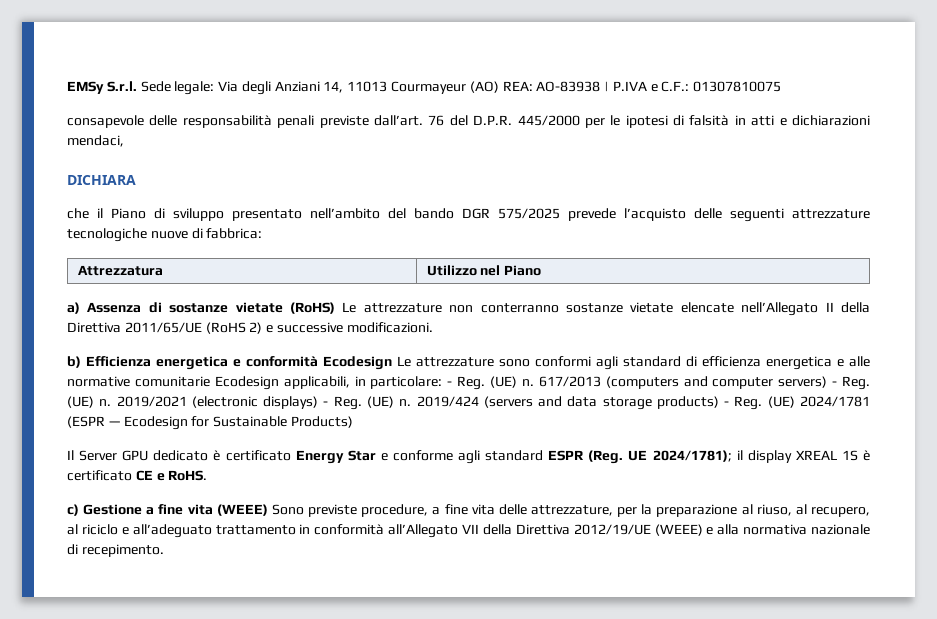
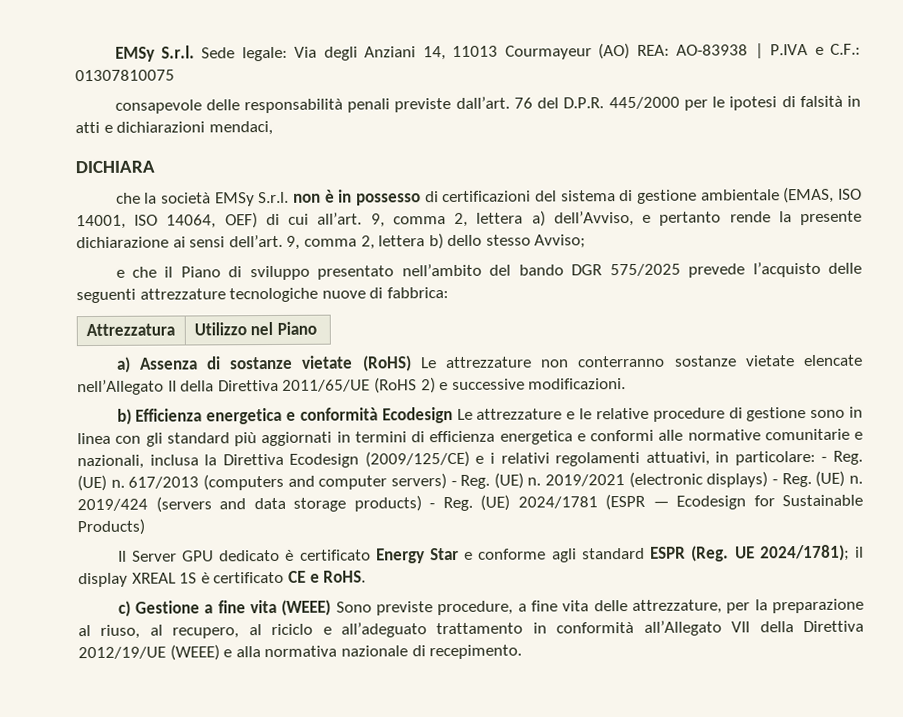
(89, 213) none -> [144,186,863,207] [76,210,863,230] [76,233,587,250] [115,266,158,278] la società EMSy S.r.l. non è in possesso di certificazioni del sistema di gestione ambientale (EMAS, ISO 14001, ISO 14064, OEF) di cui all’art. 9, comma 2, lettera a) dell’Avviso, e pertanto rende la presente dichiarazione ai sensi dell’art. 9, comma 2, lettera b) dello stesso Avviso; // e che
[499,356,681,370] sono conformi agli standard -> [566,406,864,422] [77,431,407,447] e le relative procedure di gestione sono in linea con gli standard più aggiornati in termini
(844, 363) none -> [590,429,654,442] conformi
[214,376,350,390] Ecodesign applicabili, -> [854,431,863,440] [77,450,710,470] e nazionali, inclusa la Direttiva Ecodesign (2009/125/CE) e i relativi regolamenti attuativi,

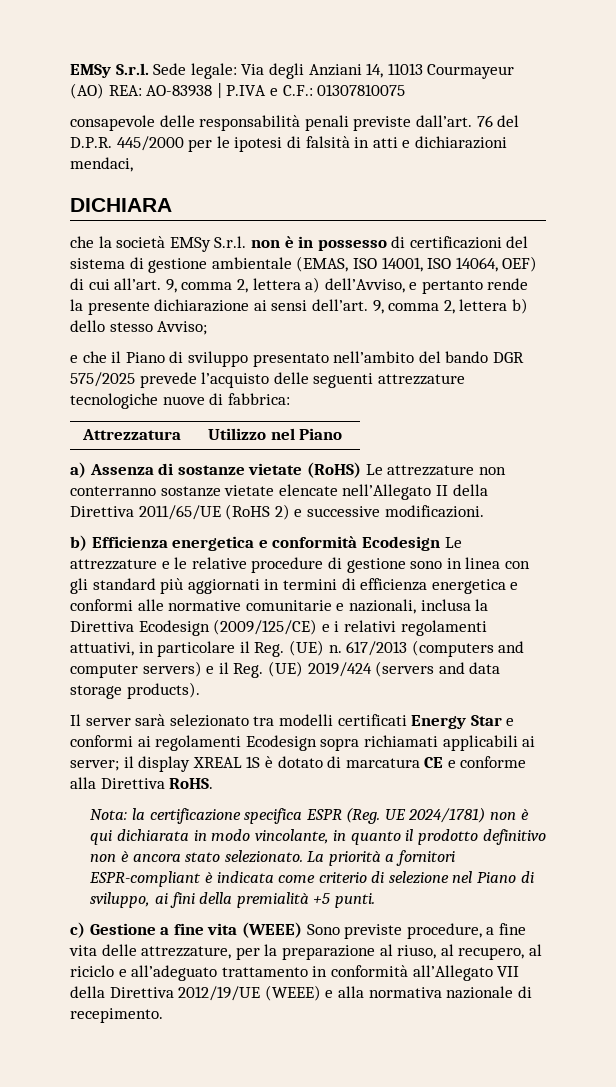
[734,450,828,466] particolare: - -> [157,641,250,657] particolare il
[450,470,863,489] - Reg. (UE) n. 2019/2021 (electronic displays) - Reg. (UE) n. -> [206,661,303,678] e il Reg. (UE)
[353,493,863,512] [77,518,145,536] [117,544,850,564] products) - Reg. (UE) 2024/1781 (ESPR — Ecodesign for Sustainable Products) // Il Server GPU dedicato è certificato Energy Star e conforme agli standard ESPR (Reg. UE 2024/1781); -> [126,682,200,699] [70,714,515,729] [70,735,536,751] [70,760,119,771] products). // Il server sarà selezionato tra modelli certificati Energy Star e conformi ai regolamenti Ecodesign sopra richiamati applicabili ai server;
[213,570,367,584] certificato CE e RoHS. -> [277,756,527,768] [70,777,214,789] [90,807,529,824] [90,829,546,845] [90,850,456,866] [89,871,534,887] [90,892,375,908] dotato di marcatura CE e conforme alla Direttiva RoHS. // Nota: la certificazione specifica ESPR (Reg. UE 2024/1781) non è qui dichiarata in modo vincolante, in quanto il prodotto definitivo non è ancora stato selezionato. La priorità a fornitori ESPR-compliant è indicata come criterio di selezione nel Piano di sviluppo, ai fini della premialità +5 punti.

